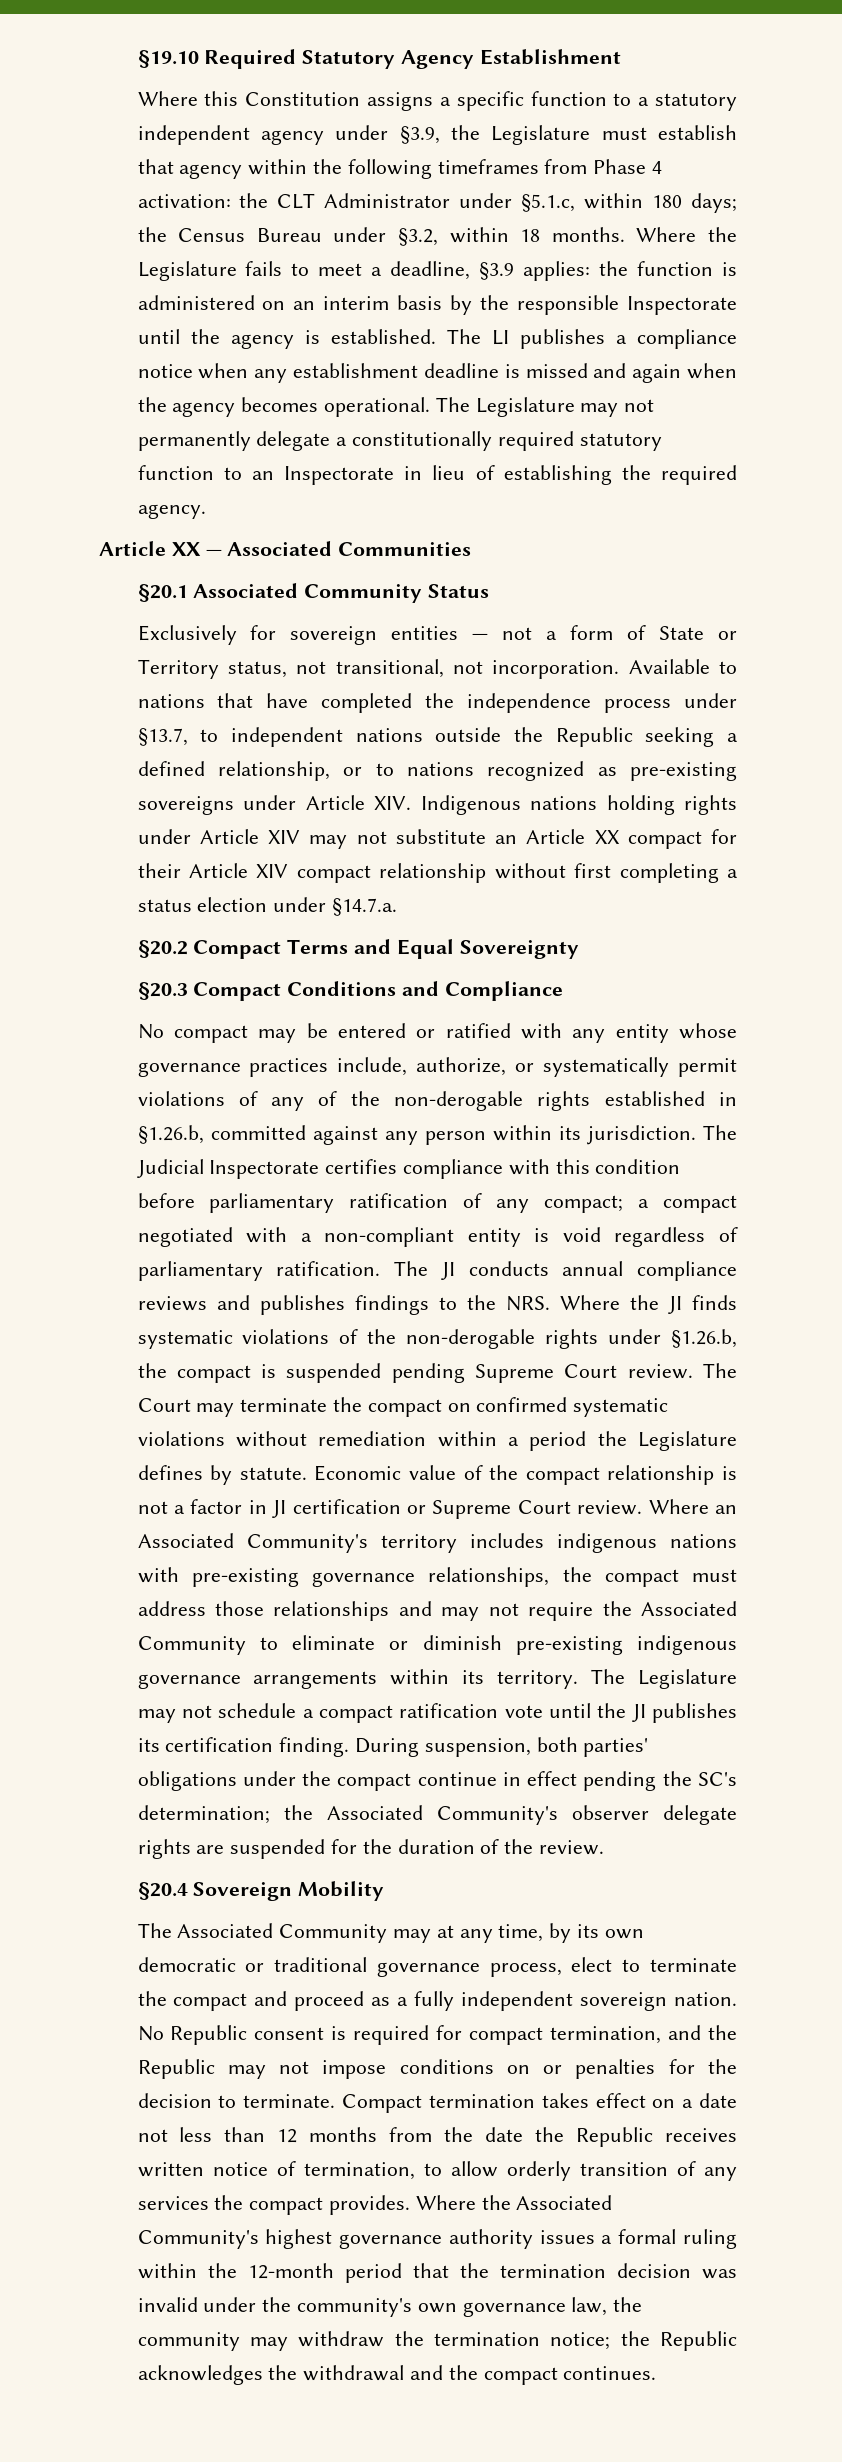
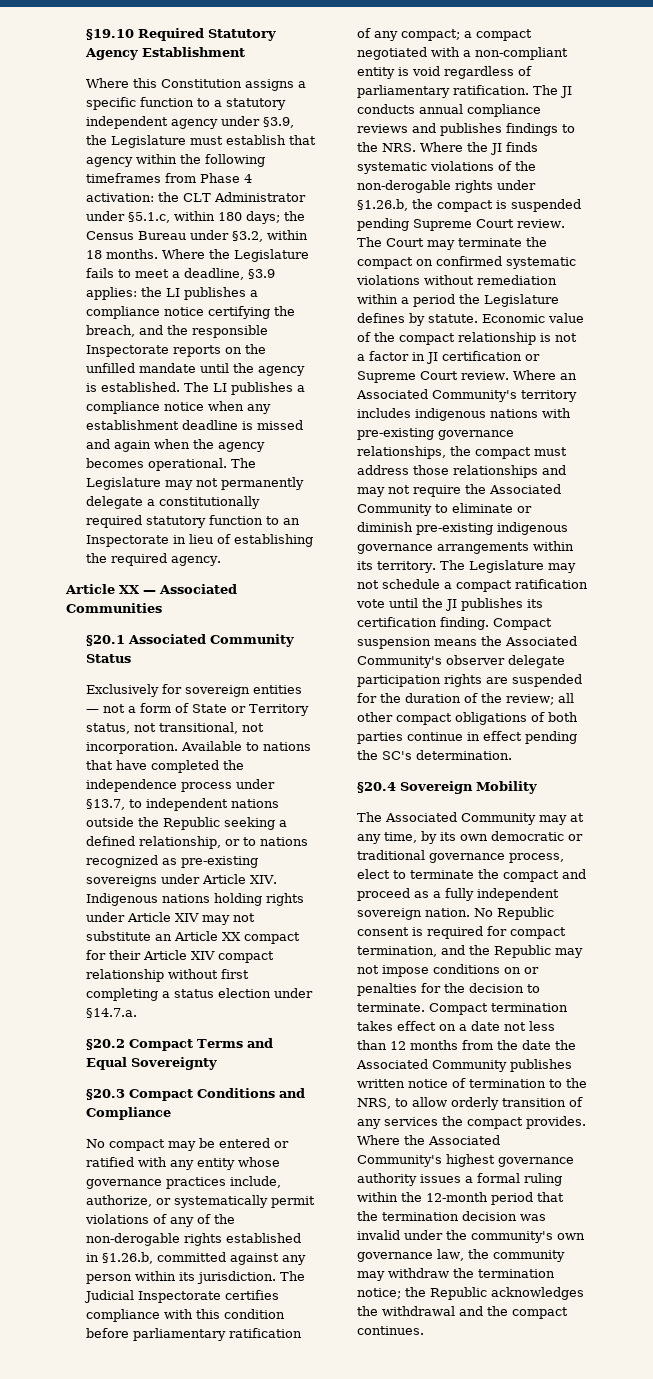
[637,261,737,276] [137,295,737,315] function is administered on an interim basis by the responsible Inspectorate -> [165,287,258,300] [85,306,295,319] [85,325,268,338] [85,344,266,357] [85,363,196,373] LI publishes a compliance notice certifying the breach, and the responsible Inspectorate reports on the unfilled mandate
[354,1737,649,1757] [137,1771,737,1791] [137,1805,270,1824] During suspension, both parties' obligations under the compact continue in effect pending the SC's determination; -> [492,618,552,630] [356,637,477,649] Compact suspension means
(737, 1815) none -> [356,675,441,687] participation
[538,1840,604,1855] review. -> [505,693,574,705] [356,712,578,725] [356,731,577,744] [356,750,512,760] review; all other compact obligations of both parties continue in effect pending the SC's determination.
[576,2127,738,2147] [137,2161,415,2180] Republic receives written notice of termination, -> [355,1059,572,1072] [356,1078,587,1088] [356,1098,391,1109] Associated Community publishes written notice of termination to the NRS,

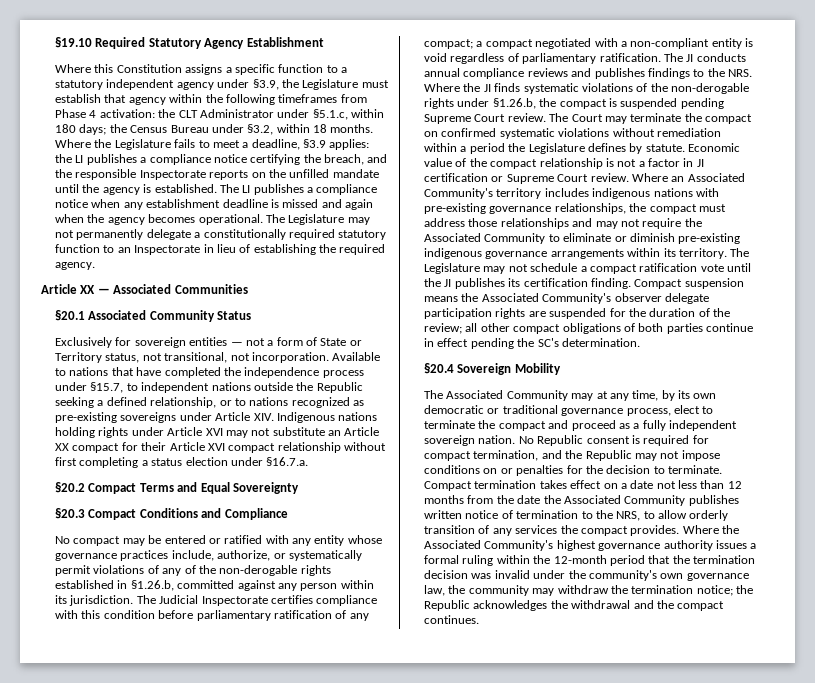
[85,799,125,810] §13.7, -> [90,382,124,393] §15.7,
[174,913,199,922] XIV -> [205,428,223,436] XVI
[190,951,215,960] XIV -> [207,443,225,451] XVI
[85,1008,137,1018] §14.7.a. -> [266,457,309,466] §16.7.a.

